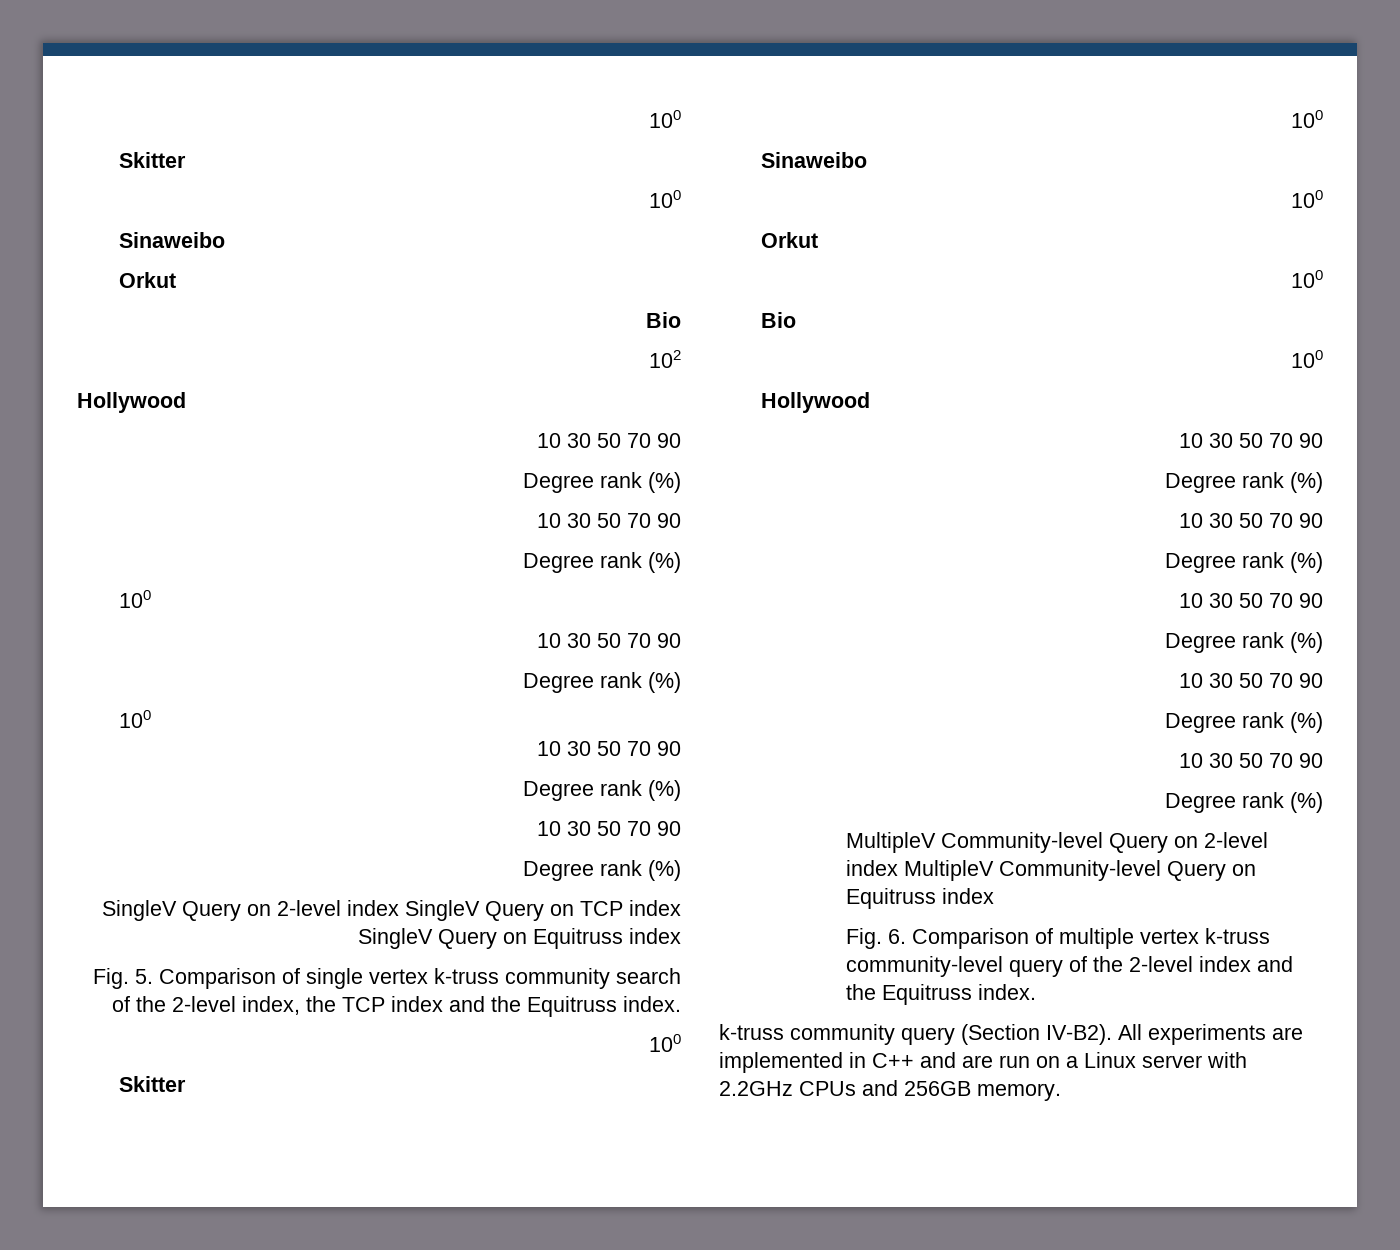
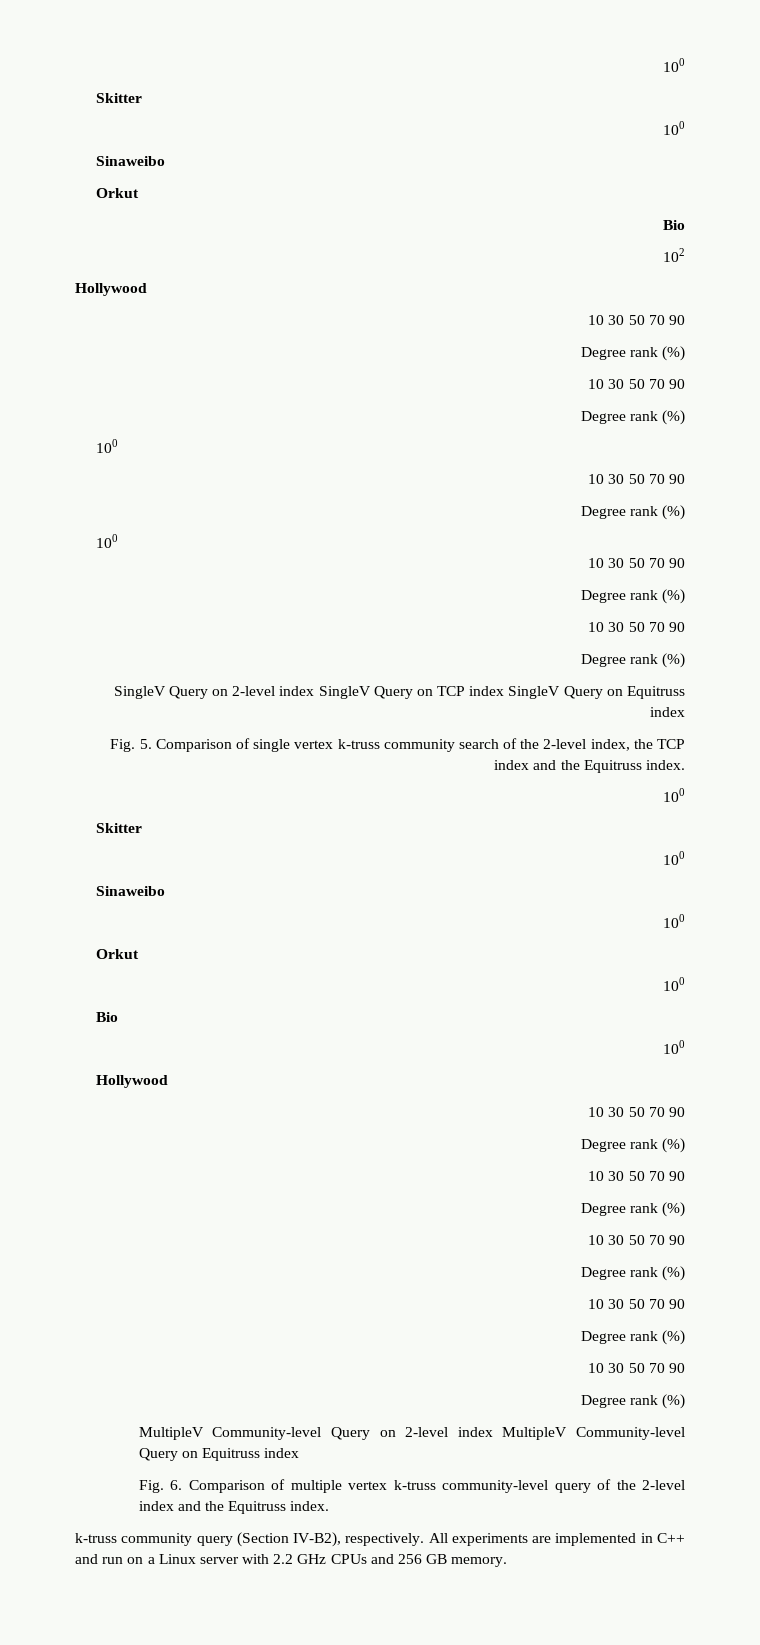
[1046,1024,1112,1045] IV-B2). -> [293,1532,425,1547] IV-B2), respectively.
[962,1055,993,1068] are -> (98, 1559) none
[719,1080,971,1096] 2.2GHz CPUs and 256GB -> [273,1554,448,1564] 2.2 GHz CPUs and 256 GB

